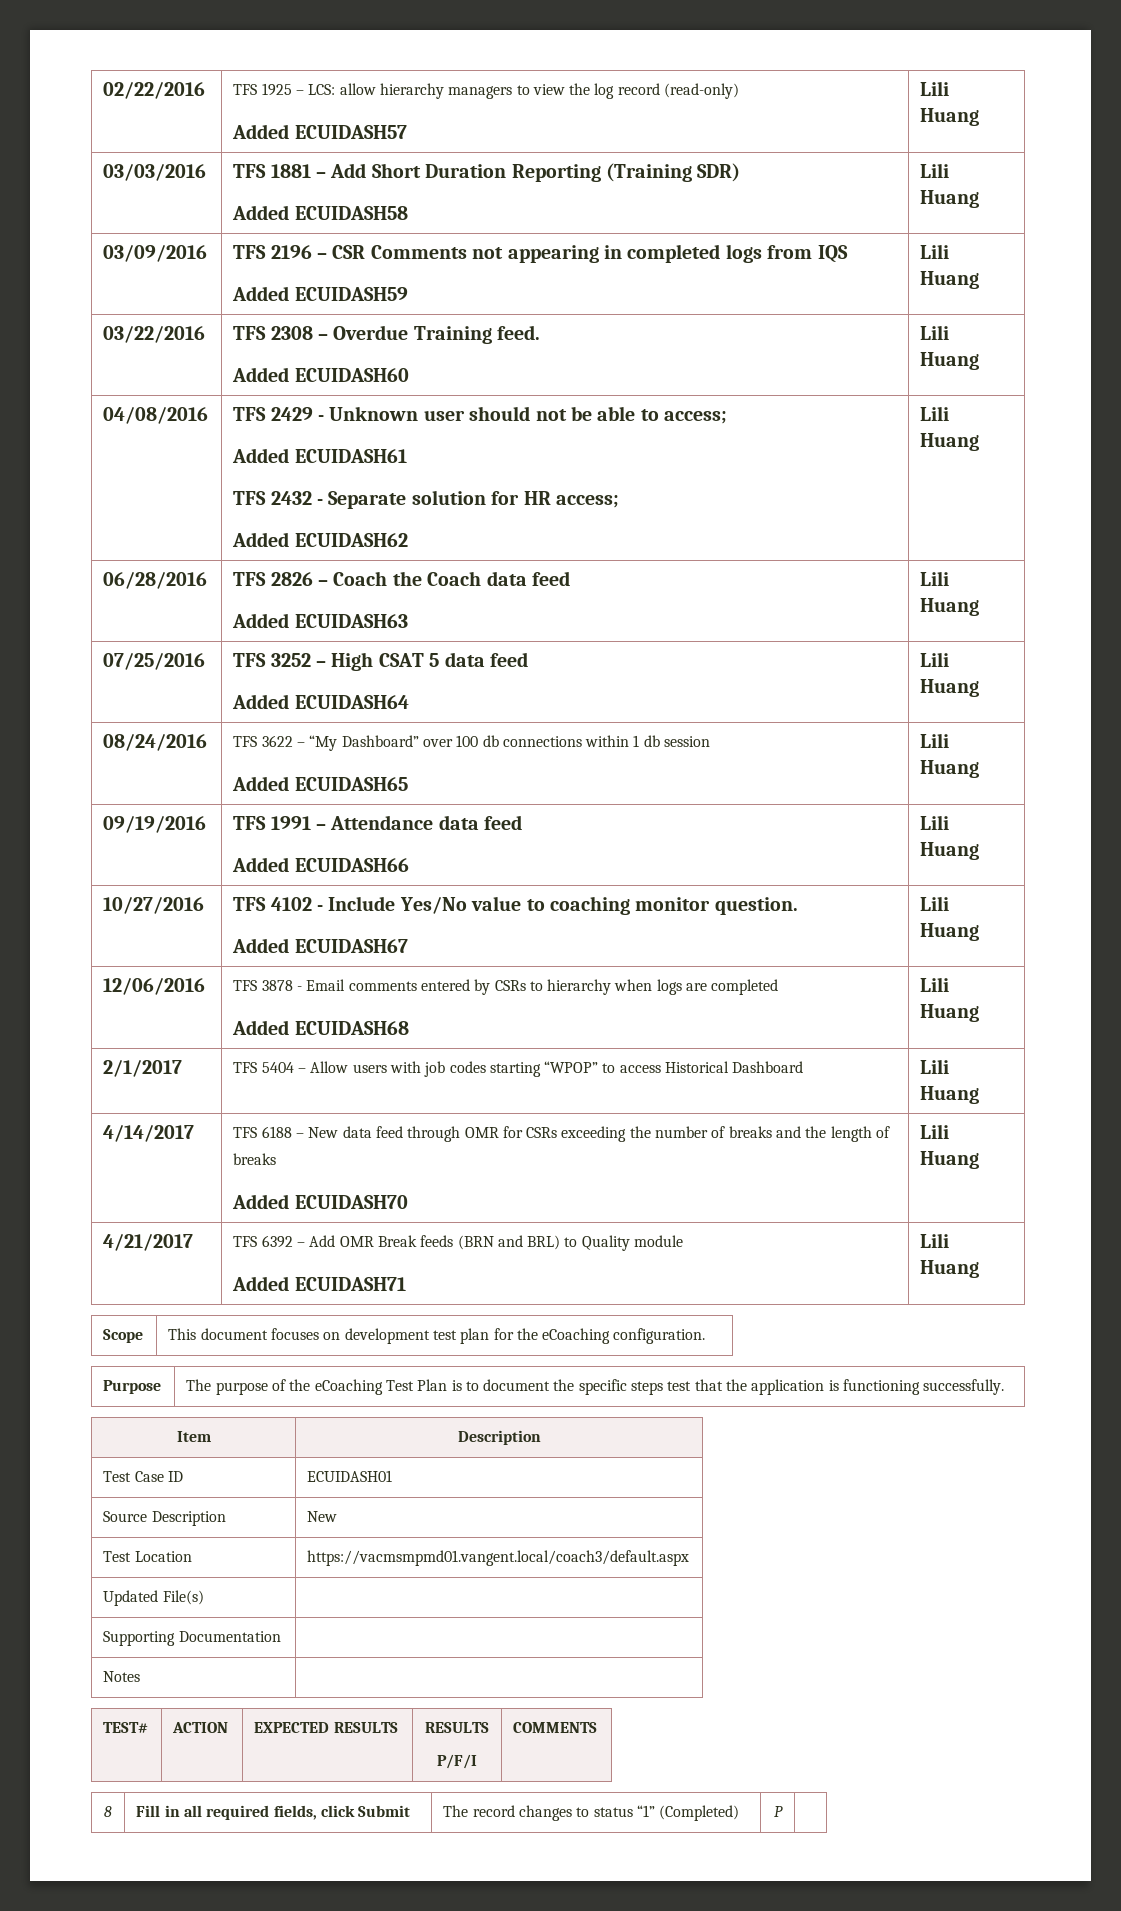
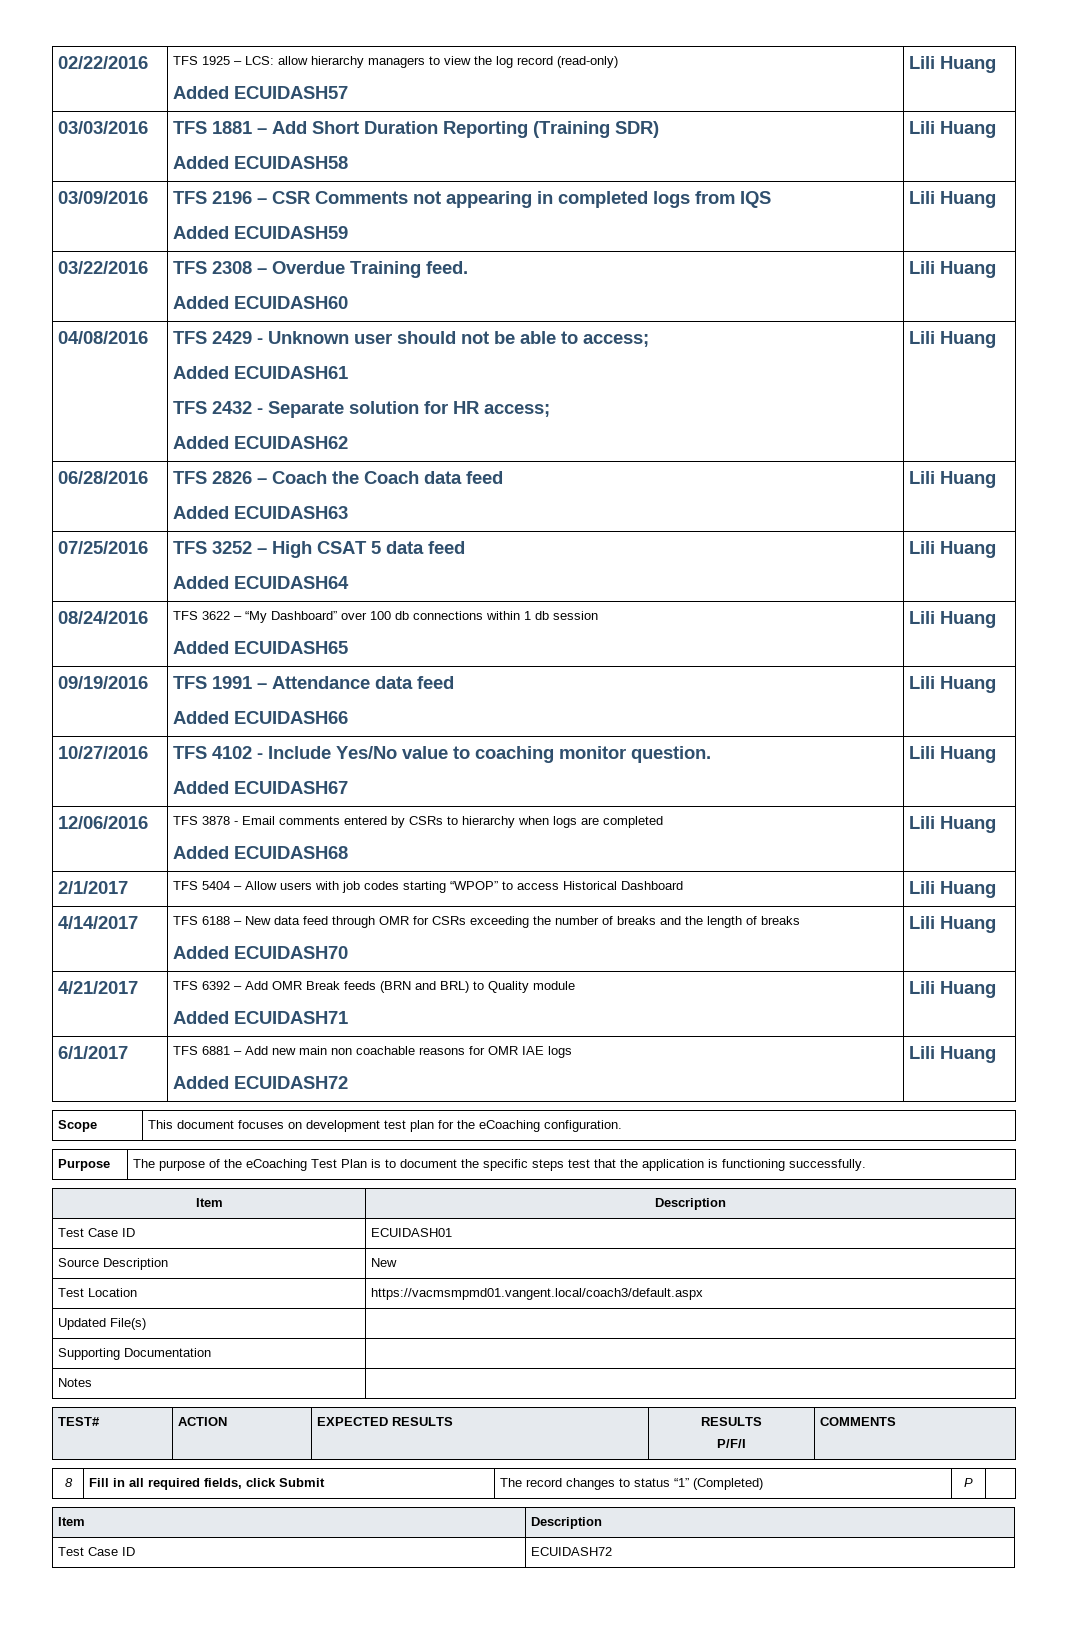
(980, 1269) none -> [57,1046,128,1059] [172,1046,572,1058] [172,1076,348,1089] [908,1046,996,1063] // 6/1/2017 | TFS 6881 – Add new main non coachable reasons for OMR IAE logs // Added ECUIDASH72 | Lili Huang
(783, 1811) none -> [57,1517,85,1526] [530,1517,602,1529] [57,1547,135,1556] [530,1547,612,1556] // Item | Description // Test Case ID | ECUIDASH72

